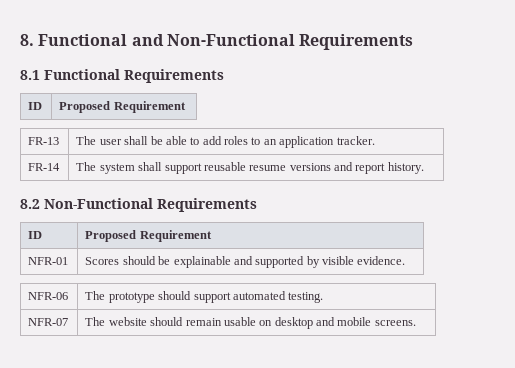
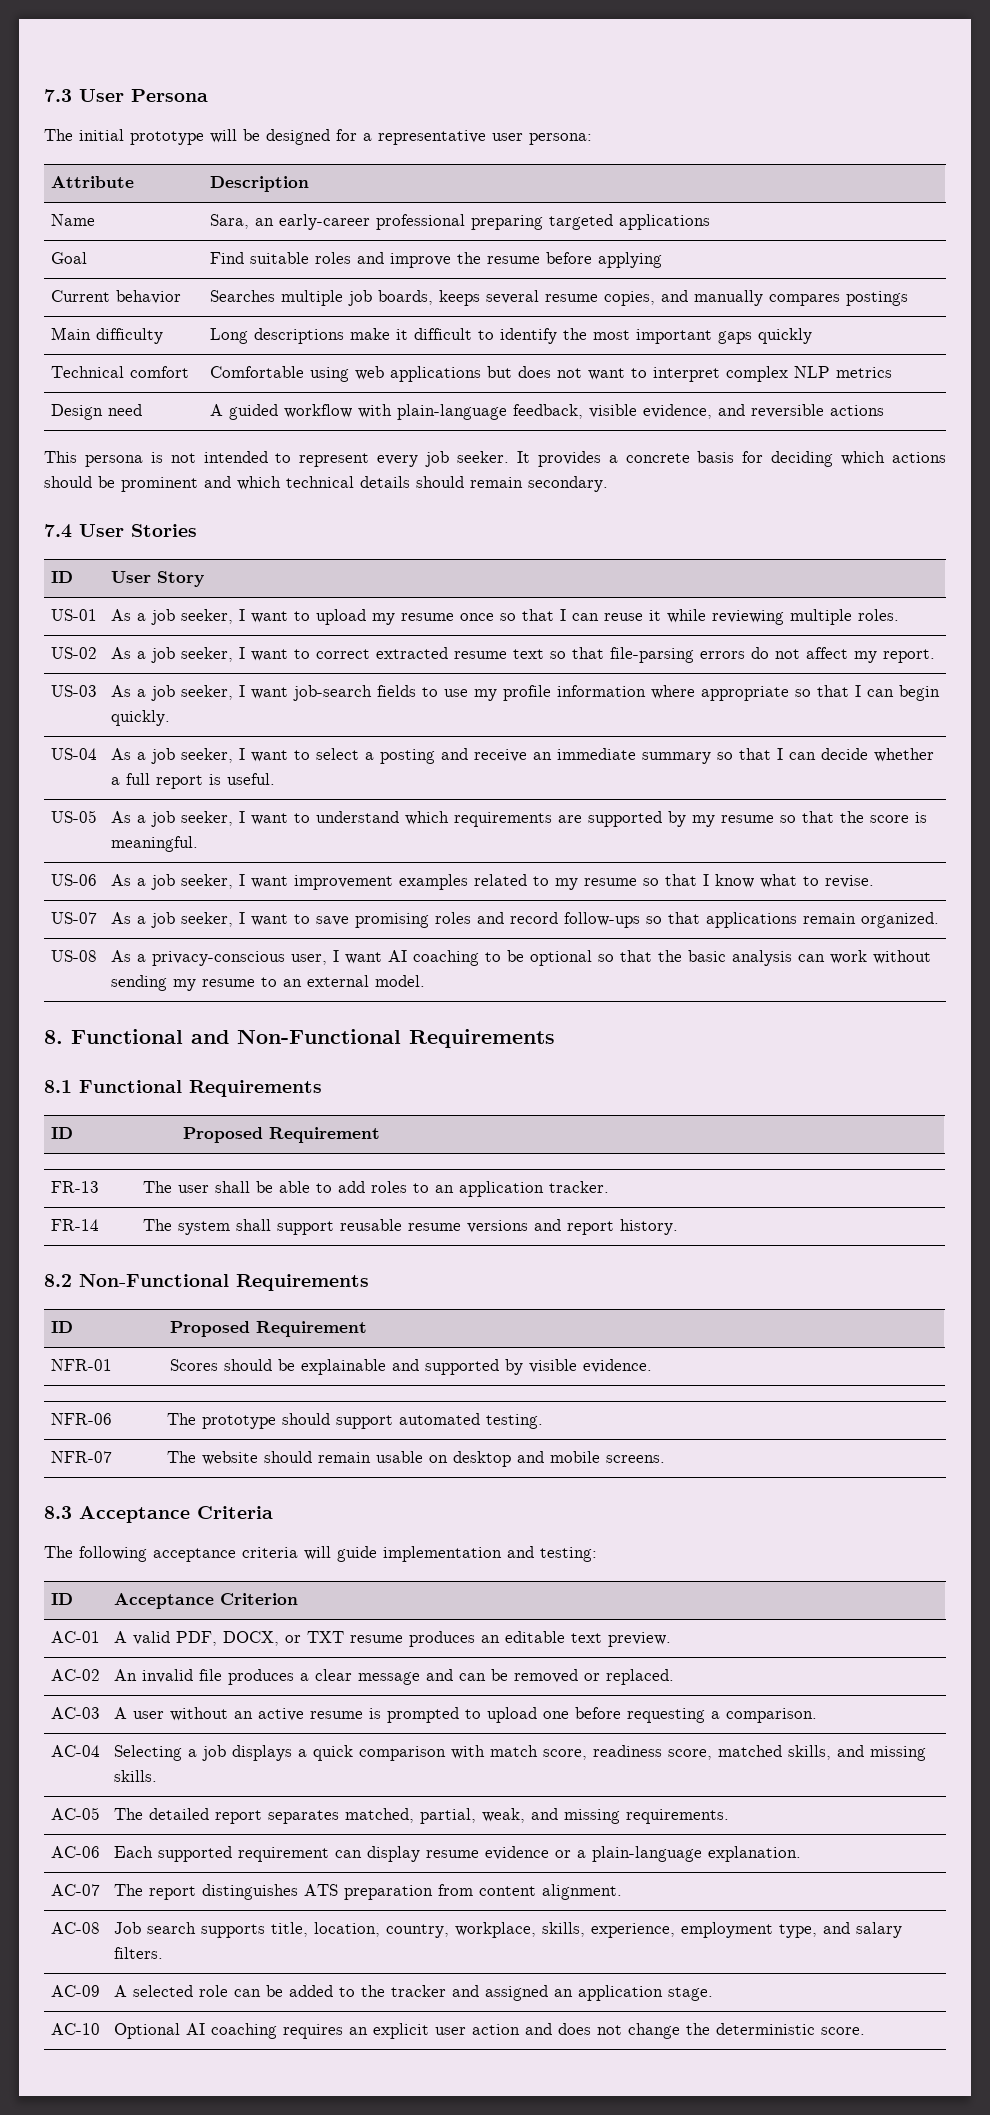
(20, 40) none -> [44,89,208,102] [44,129,592,145] [50,176,134,188] [209,176,309,192] [50,214,95,226] [209,214,710,230] [50,252,87,264] [209,252,662,268] [50,290,181,304] [209,290,908,306] [50,327,163,344] [209,328,812,344] [50,366,189,378] [209,366,892,382] [50,404,142,420] [209,404,884,420] [44,451,947,467] [44,476,608,492] [44,524,197,538] [50,571,73,583] [110,571,204,587] [50,609,97,621] [110,609,899,625] [50,647,97,659] [110,647,935,663] [50,685,97,697] [110,685,940,701] [110,710,170,726] [50,748,97,760] [110,748,934,764] [110,773,275,789] [50,810,97,823] [110,811,927,827] [110,836,198,852] [50,874,97,886] [110,874,874,890] [50,912,97,924] [110,912,939,928] [50,950,97,962] [110,950,931,966] [110,975,425,991] 7.3 User Persona // The initial prototype will be designed for a representative user persona: // Attribute | Description // Name | Sara, an early-career professional preparing targeted applications // Goal | Find suitable roles and improve the resume before applying // Current behavior | Searches multiple job boards, keeps several resume copies, and manually compares postings // Main difficulty | Long descriptions make it difficult to identify the most important gaps quickly // Technical comfort | Comfortable using web applications but does not want to interpret complex NLP metrics // Design need | A guided workflow with plain-language feedback, visible evidence, and reversible actions // This persona is not intended to represent every job seeker. It provides a concrete basis for deciding which actions should be prominent and which technical details should remain secondary. // 7.4 User Stories // ID | User Story // US-01 | As a job seeker, I want to upload my resume once so that I can reuse it while reviewing multiple roles. // US-02 | As a job seeker, I want to correct extracted resume text so that file-parsing errors do not affect my report. // US-03 | As a job seeker, I want job-search fields to use my profile information where appropriate so that I can begin quickly. // US-04 | As a job seeker, I want to select a posting and receive an immediate summary so that I can decide whether a full report is useful. // US-05 | As a job seeker, I want to understand which requirements are supported by my resume so that the score is meaningful. // US-06 | As a job seeker, I want improvement examples related to my resume so that I know what to revise. // US-07 | As a job seeker, I want to save promising roles and record follow-ups so that applications remain organized. // US-08 | As a privacy-conscious user, I want AI coaching to be optional so that the basic analysis can work without sending my resume to an external model. //
(416, 323) none -> [44,1506,273,1523] [44,1546,597,1562] [50,1593,73,1605] [113,1593,298,1609] [50,1631,100,1643] [113,1631,671,1647] [50,1669,100,1681] [113,1669,674,1685] [50,1707,100,1719] [113,1707,817,1723] [50,1745,100,1757] [113,1745,926,1761] [113,1770,157,1782] [50,1807,100,1820] [113,1808,729,1824] [50,1846,100,1858] [113,1846,801,1862] [50,1884,100,1896] [113,1884,622,1900] [50,1922,100,1934] [113,1922,902,1938] [113,1947,163,1959] [50,1985,100,1997] [113,1985,713,2001] [50,2023,100,2035] [113,2023,865,2039] // 8.3 Acceptance Criteria // The following acceptance criteria will guide implementation and testing: // ID | Acceptance Criterion // AC-01 | A valid PDF, DOCX, or TXT resume produces an editable text preview. // AC-02 | An invalid file produces a clear message and can be removed or replaced. // AC-03 | A user without an active resume is prompted to upload one before requesting a comparison. // AC-04 | Selecting a job displays a quick comparison with match score, readiness score, matched skills, and missing skills. // AC-05 | The detailed report separates matched, partial, weak, and missing requirements. // AC-06 | Each supported requirement can display resume evidence or a plain-language explanation. // AC-07 | The report distinguishes ATS preparation from content alignment. // AC-08 | Job search supports title, location, country, workplace, skills, experience, employment type, and salary filters. // AC-09 | A selected role can be added to the tracker and assigned an application stage. // AC-10 | Optional AI coaching requires an explicit user action and does not change the deterministic score.

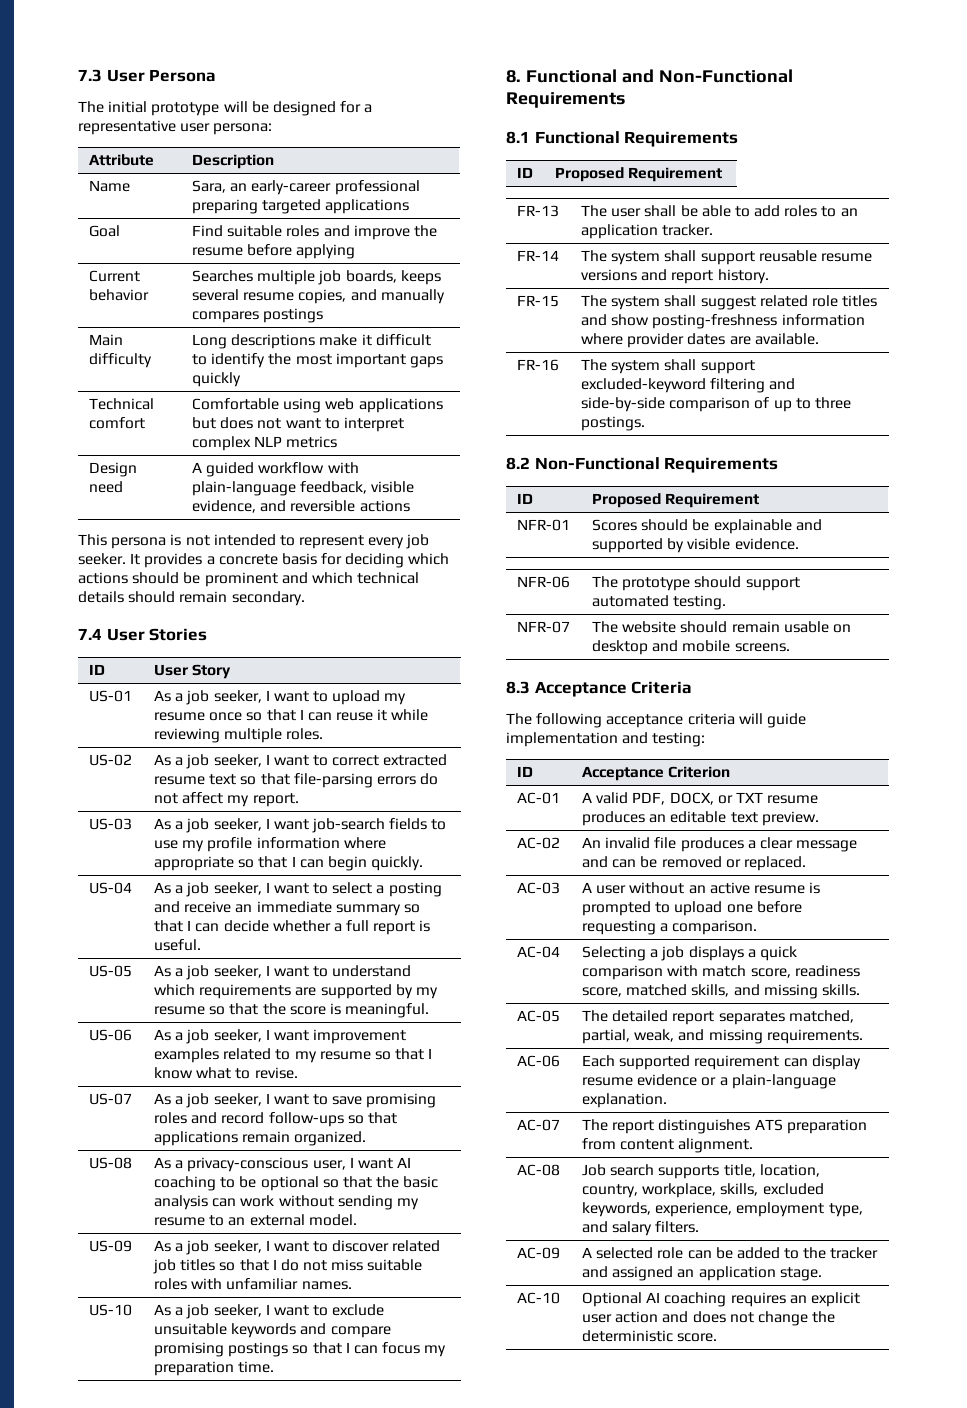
(425, 981) none -> [88,1240,132,1252] [153,1240,441,1255] [152,1259,423,1274] [153,1278,352,1290] [88,1304,132,1316] [153,1304,385,1319] [153,1323,391,1338] [153,1342,447,1357] [153,1361,275,1376] // US-09 | As a job seeker, I want to discover related job titles so that I do not miss suitable roles with unfamiliar names. // US-10 | As a job seeker, I want to exclude unsuitable keywords and compare promising postings so that I can focus my preparation time.
(678, 1227) none -> [516,295,559,307] [580,295,878,310] [580,314,865,329] [580,333,819,348] [516,359,559,371] [580,359,755,374] [580,378,796,393] [580,397,851,412] [580,416,645,431] // FR-15 | The system shall suggest related role titles and show posting-freshness information where provider dates are available. // FR-16 | The system shall support excluded-keyword filtering and side-by-side comparison of up to three postings.
(585, 1929) none -> [762,1183,824,1195] [581,1202,651,1217] excluded keywords,

